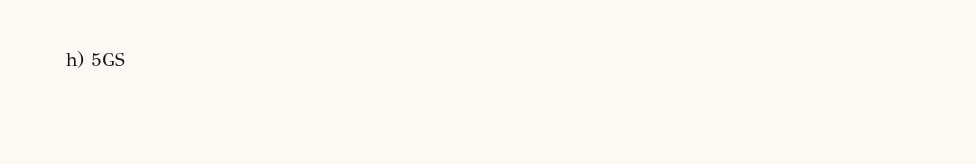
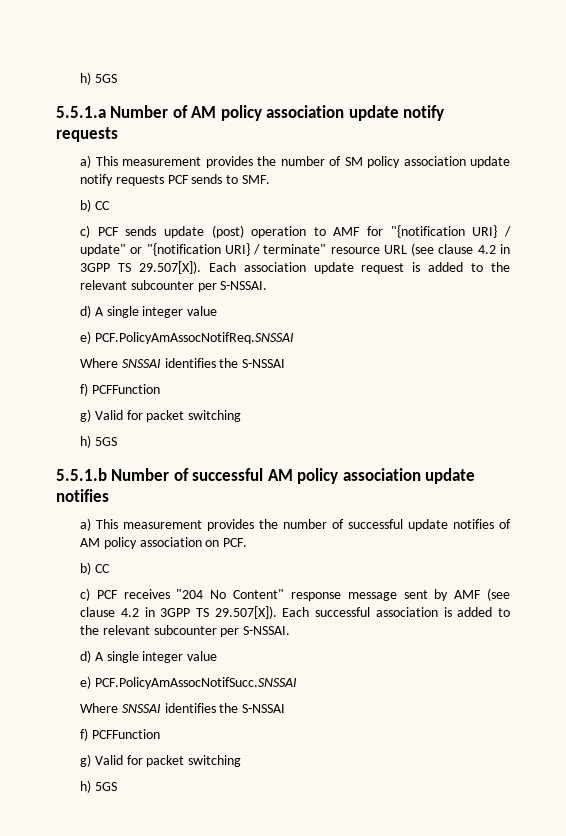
[65,51,125,68] h) 5GS -> [80,72,117,85] [56,105,445,121] [56,127,118,142] [80,155,510,168] [80,174,270,186] [80,199,110,212] [80,225,511,238] [80,243,510,256] [80,261,510,274] [80,280,268,292] [80,305,218,318] [80,331,294,344] [80,358,286,368] [80,383,160,396] [80,409,242,422] [80,435,117,448] [56,468,476,484] [56,489,109,502] [80,518,511,531] [80,537,248,549] [80,562,110,575] [80,588,510,601] [80,606,510,619] [80,625,291,637] [80,650,218,663] [80,676,297,689] [80,703,286,713] [80,728,160,741] [80,754,242,767] [80,780,117,793] h) 5GS // 5.5.1.a Number of AM policy association update notify requests // a) This measurement provides the number of SM policy association update notify requests PCF sends to SMF. // b) CC // c) PCF sends update (post) operation to AMF for "{notification URI} / update" or "{notification URI} / terminate" resource URL (see clause 4.2 in 3GPP TS 29.507[X]). Each association update request is added to the relevant subcounter per S-NSSAI. // d) A single integer value // e) PCF.PolicyAmAssocNotifReq.SNSSAI // Where SNSSAI identifies the S-NSSAI // f) PCFFunction // g) Valid for packet switching // h) 5GS // 5.5.1.b Number of successful AM policy association update notifies // a) This measurement provides the number of successful update notifies of AM policy association on PCF. // b) CC // c) PCF receives "204 No Content" response message sent by AMF (see clause 4.2 in 3GPP TS 29.507[X]). Each successful association is added to the relevant subcounter per S-NSSAI. // d) A single integer value // e) PCF.PolicyAmAssocNotifSucc.SNSSAI // Where SNSSAI identifies the S-NSSAI // f) PCFFunction // g) Valid for packet switching // h) 5GS

